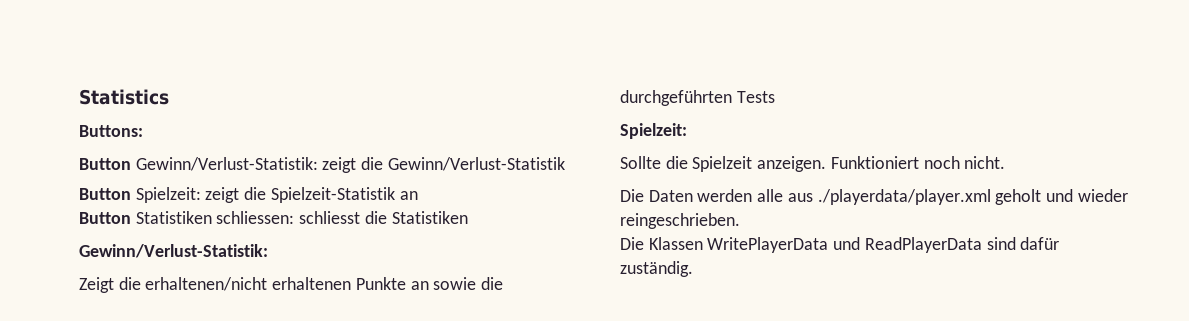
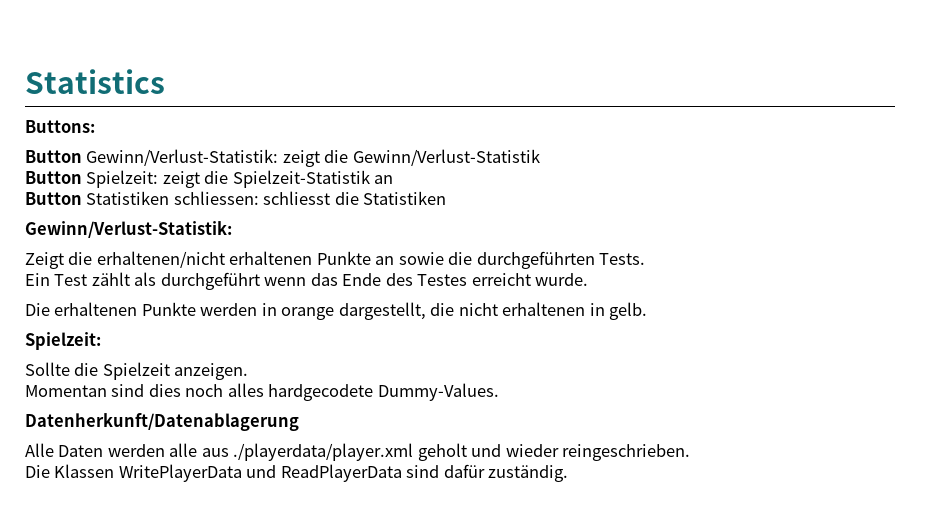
[736,91,775,103] Tests -> [599,253,646,265] [25,272,589,290] [25,302,648,320] Tests. // Ein Test zählt als durchgeführt wenn das Ende des Testes erreicht wurde. // Die erhaltenen Punkte werden in orange dargestellt, die nicht erhaltenen in gelb.
[830,156,1006,169] [620,189,644,202] Funktioniert noch nicht. // Die -> [25,383,499,401] [25,413,299,431] [25,443,54,457] // Momentan sind dies noch alles hardgecodete Dummy-Values. // Datenherkunft/Datenablagerung // Alle

